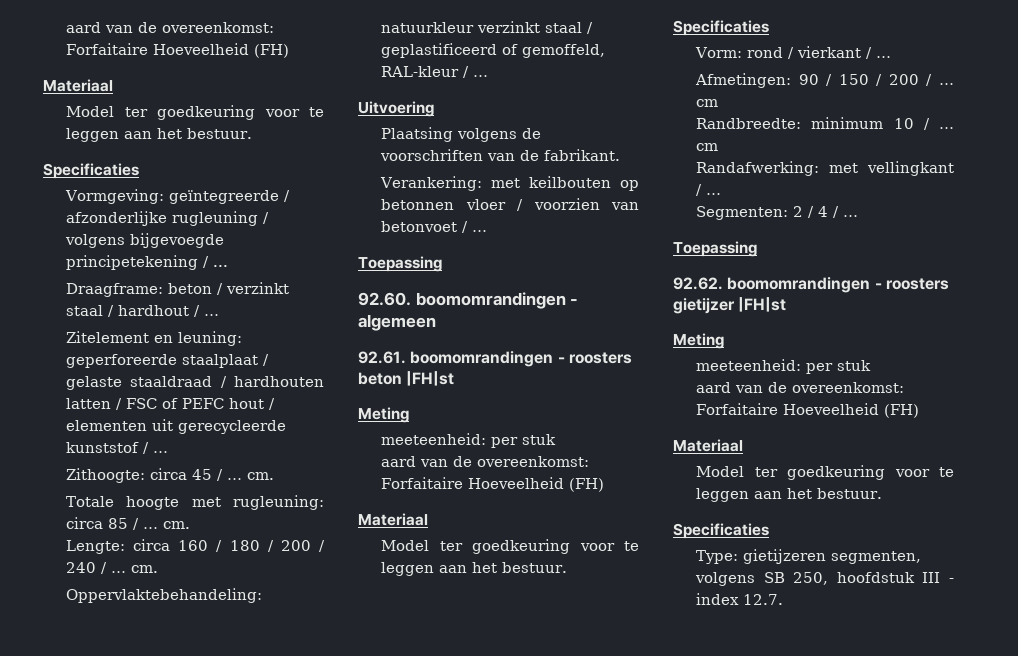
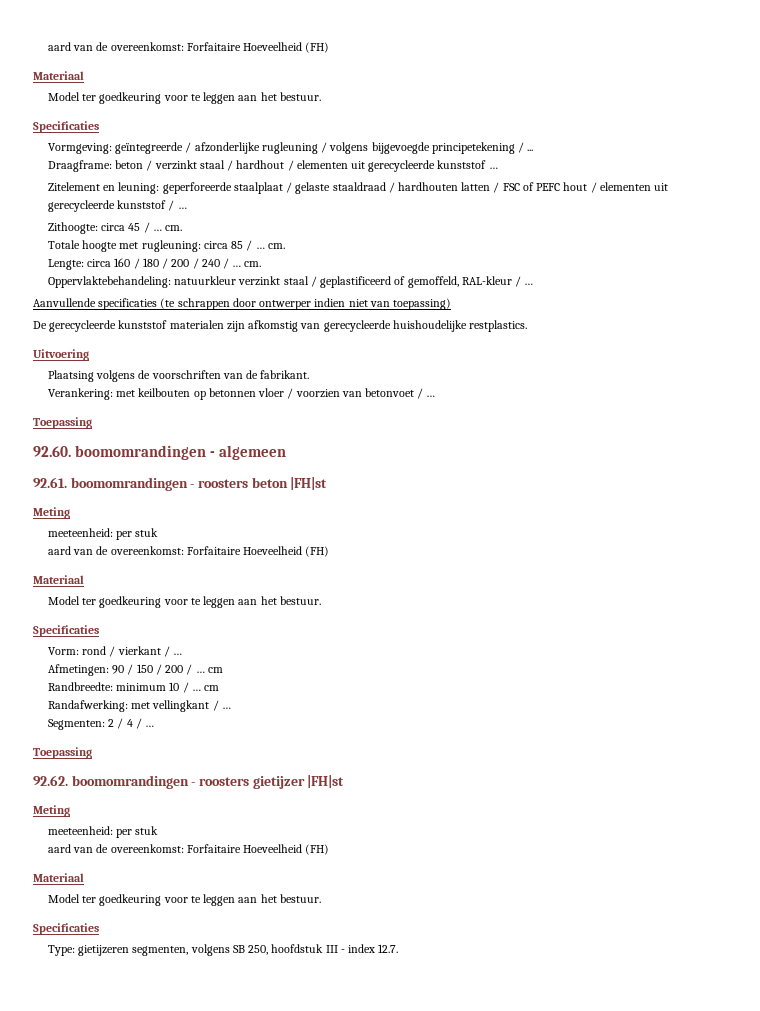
(201, 311) none -> [296,160,487,172] elementen uit gerecycleerde kunststof
(489, 76) none -> [33,298,452,310] [33,320,528,332] // Aanvullende specificaties (te schrappen door ontwerper indien niet van toepassing) // De gerecycleerde kunststof materialen zijn afkomstig van gerecycleerde huishoudelijke restplastics.

